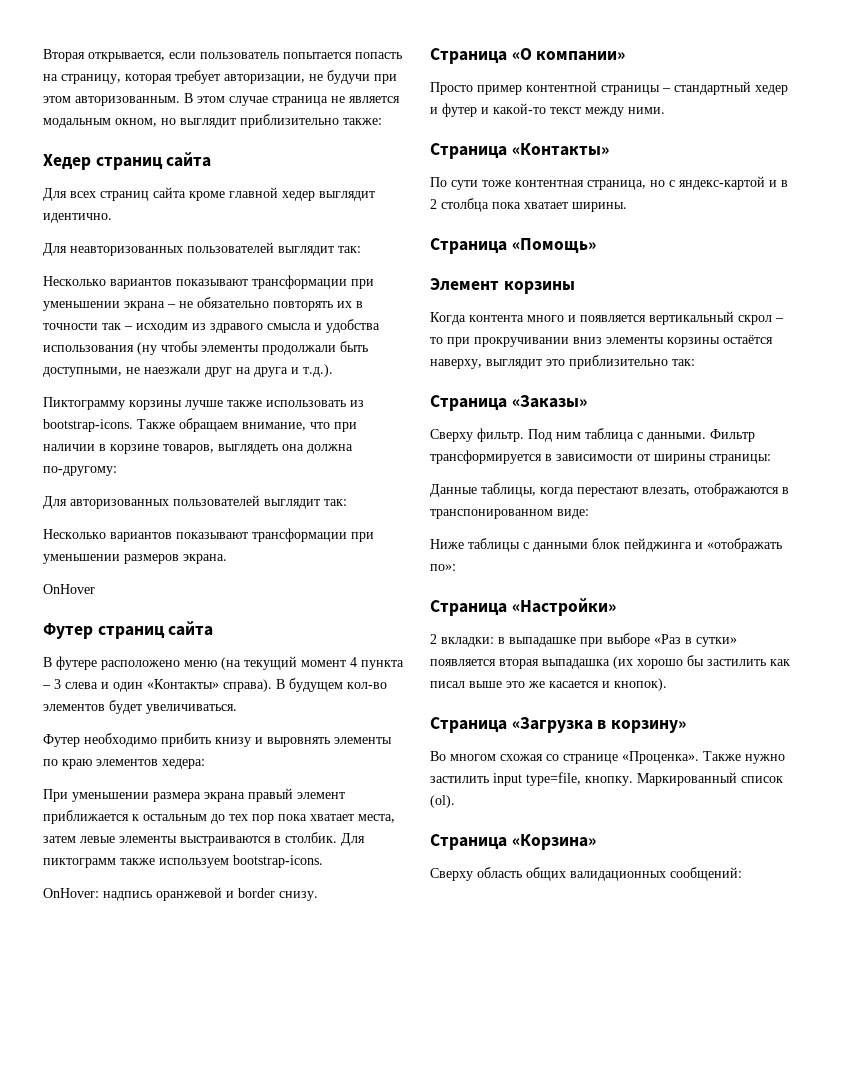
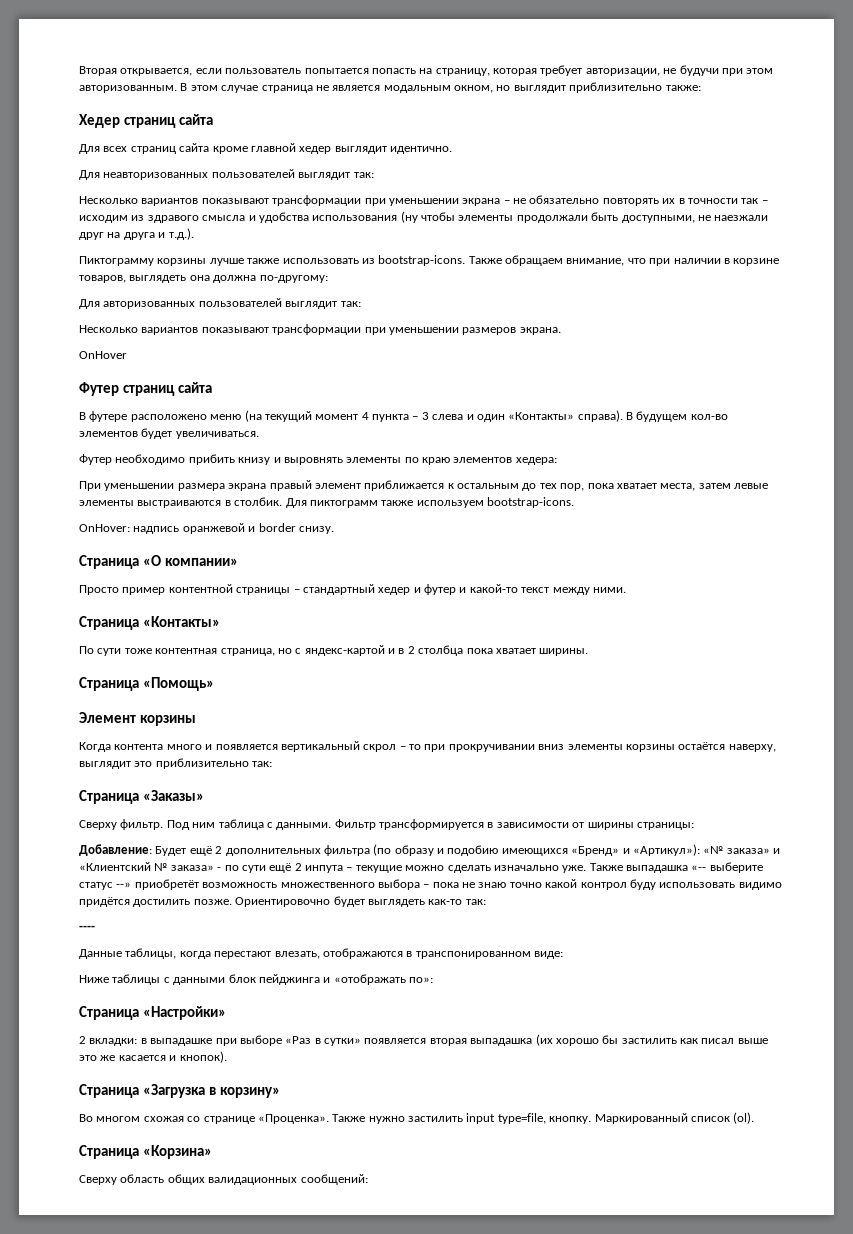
[252,814,274,824] пор -> [560,483,585,491] пор,
(771, 459) none -> [79,844,780,856] [79,862,763,873] [79,879,782,890] [79,896,486,907] [79,925,95,931] // Добавление: Будет ещё 2 дополнительных фильтра (по образу и подобию имеющихся «Бренд» и «Артикул»): «№ заказа» и «Клиентский № заказа» - по сути ещё 2 инпута – текущие можно сделать изначально уже. Также выпадашка «-- выберите статус --» приобретёт возможность множественного выбора – пока не знаю точно какой контрол буду использовать видимо придётся достилить позже. Ориентировочно будет выглядеть как-то так: // ----

